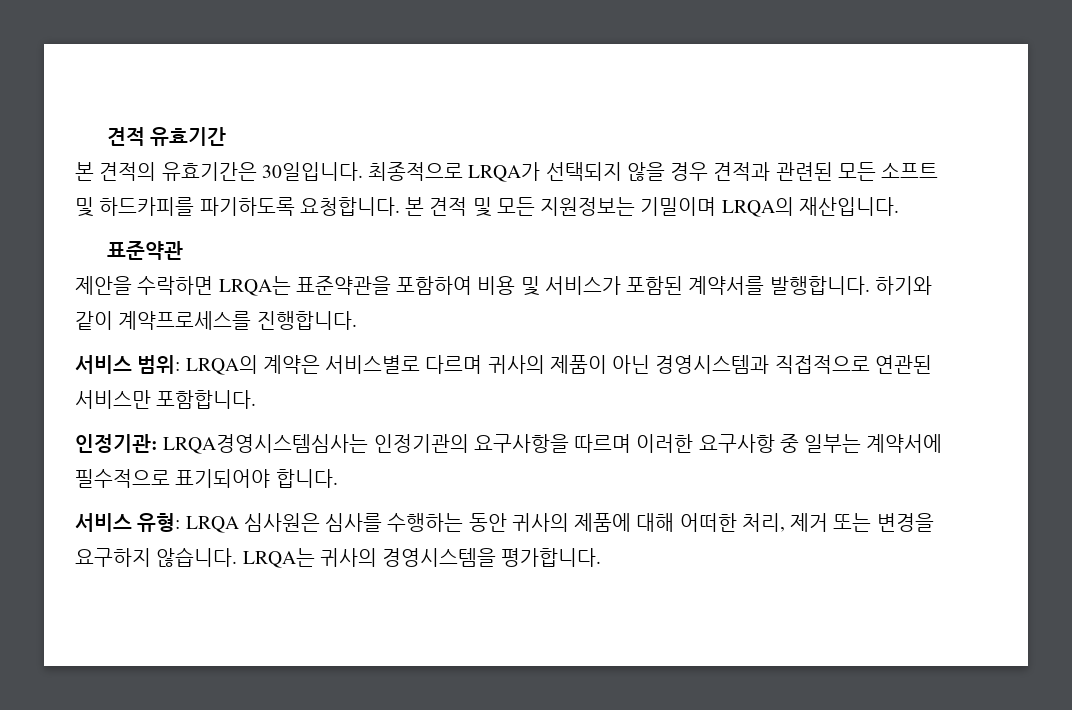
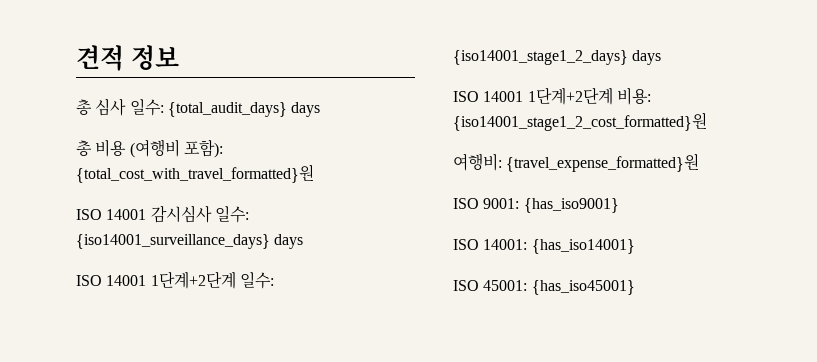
[106,127,227,146] [75,162,939,182] [75,197,899,217] [106,241,183,260] [75,276,932,296] [75,311,357,330] [75,355,932,375] [75,390,257,409] [75,434,943,454] [75,469,338,488] [75,513,934,533] [75,547,602,568] 견적 유효기간 // 본 견적의 유효기간은 30일입니다. 최종적으로 LRQA가 선택되지 않을 경우 견적과 관련된 모든 소프트 및 하드카피를 파기하도록 요청합니다. 본 견적 및 모든 지원정보는 기밀이며 LRQA의 재산입니다. // 표준약관 // 제안을 수락하면 LRQA는 표준약관을 포함하여 비용 및 서비스가 포함된 계약서를 발행합니다. 하기와 같이 계약프로세스를 진행합니다. // 서비스 범위: LRQA의 계약은 서비스별로 다르며 귀사의 제품이 아닌 경영시스템과 직접적으로 연관된 서비스만 포함합니다. // 인정기관: LRQA경영시스템심사는 인정기관의 요구사항을 따르며 이러한 요구사항 중 일부는 계약서에 필수적으로 표기되어야 합니다. // 서비스 유형: LRQA 심사원은 심사를 수행하는 동안 귀사의 제품에 대해 어떠한 처리, 제거 또는 변경을 요구하지 않습니다. LRQA는 귀사의 경영시스템을 평가합니다. -> [76,45,179,71] [76,98,321,117] [76,139,223,158] [76,164,314,183] [76,205,249,223] [76,234,304,249] [76,271,274,289] [453,50,662,65] [453,87,651,105] [453,112,707,131] [453,153,700,172] [453,198,619,213] [453,239,635,254] [453,280,635,295] 견적 정보 // 총 심사 일수: {total_audit_days} days // 총 비용 (여행비 포함): {total_cost_with_travel_formatted}원 // ISO 14001 감시심사 일수: {iso14001_surveillance_days} days // ISO 14001 1단계+2단계 일수: {iso14001_stage1_2_days} days // ISO 14001 1단계+2단계 비용: {iso14001_stage1_2_cost_formatted}원 // 여행비: {travel_expense_formatted}원 // ISO 9001: {has_iso9001} // ISO 14001: {has_iso14001} // ISO 45001: {has_iso45001}

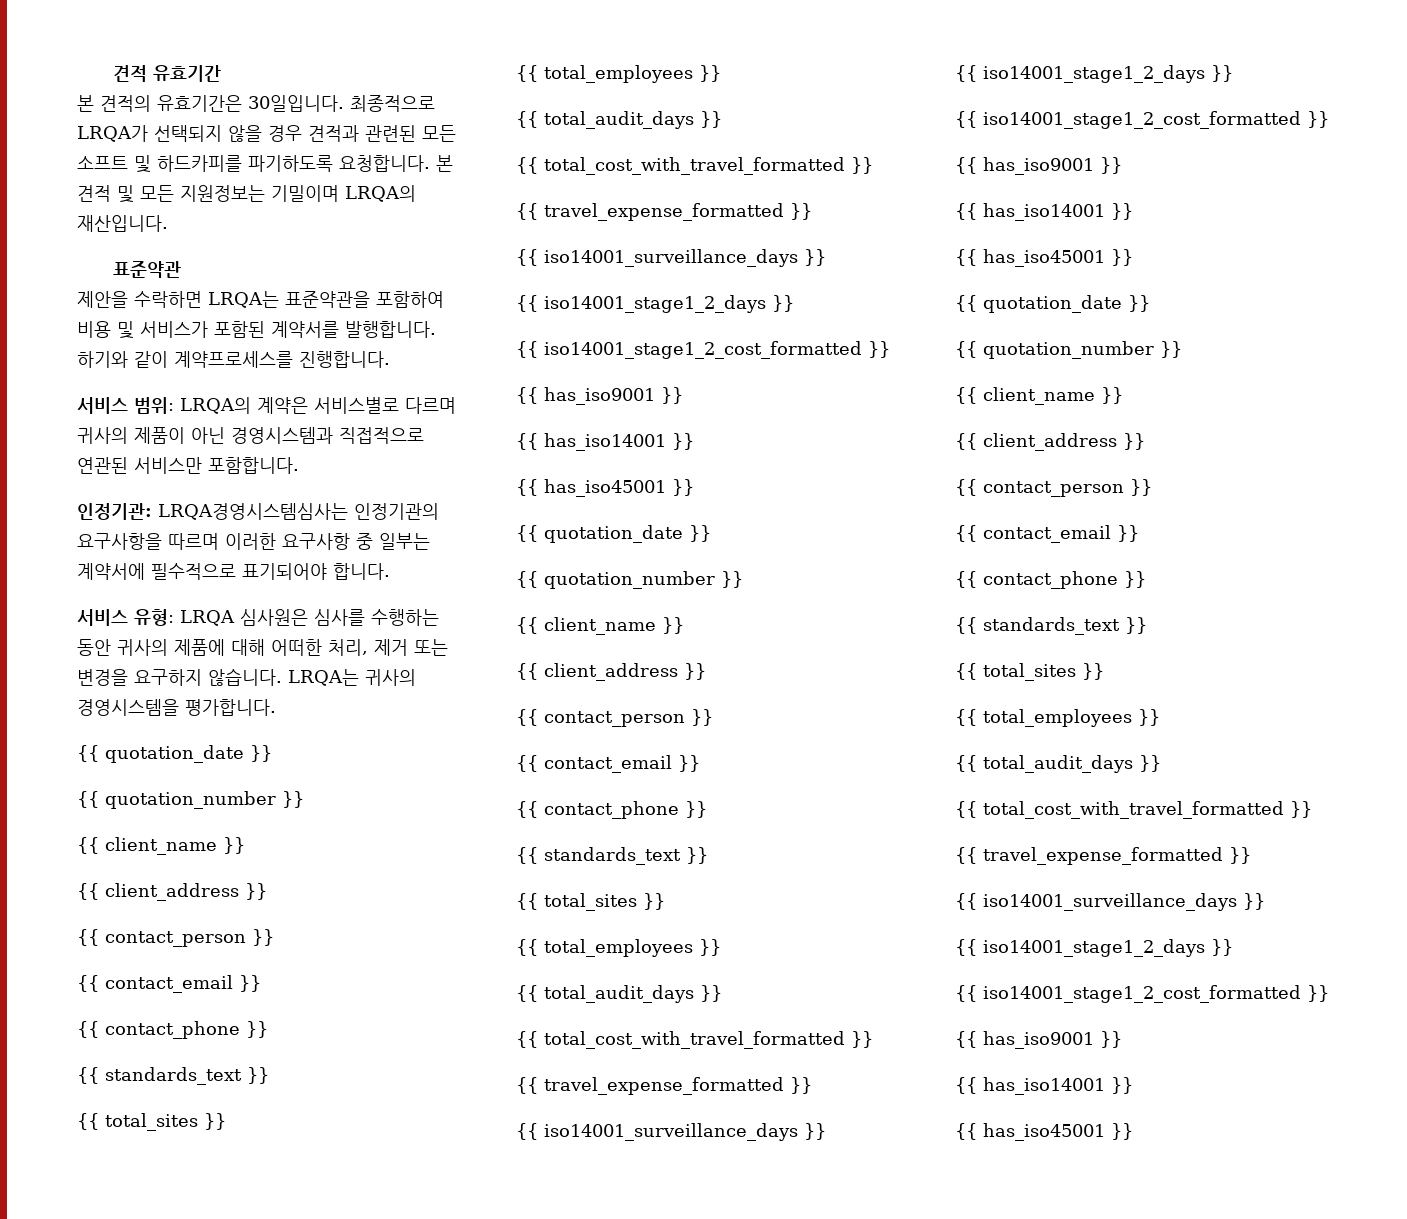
[76,45,179,71] [76,98,321,117] [76,139,223,158] [76,164,314,183] [76,205,249,223] [76,234,304,249] [76,271,274,289] [453,50,662,65] [453,87,651,105] [453,112,707,131] [453,153,700,172] [453,198,619,213] [453,239,635,254] [453,280,635,295] 견적 정보 // 총 심사 일수: {total_audit_days} days // 총 비용 (여행비 포함): {total_cost_with_travel_formatted}원 // ISO 14001 감시심사 일수: {iso14001_surveillance_days} days // ISO 14001 1단계+2단계 일수: {iso14001_stage1_2_days} days // ISO 14001 1단계+2단계 비용: {iso14001_stage1_2_cost_formatted}원 // 여행비: {travel_expense_formatted}원 // ISO 9001: {has_iso9001} // ISO 14001: {has_iso14001} // ISO 45001: {has_iso45001} -> [112,65,221,82] [77,95,435,112] [77,125,456,142] [77,155,453,173] [77,185,416,203] [77,215,168,232] [112,261,181,278] [77,291,444,308] [77,321,436,339] [77,351,390,368] [77,397,456,414] [77,427,424,444] [77,457,299,474] [77,503,439,520] [77,533,430,550] [77,563,390,580] [77,609,439,626] [77,639,448,656] [77,668,416,686] [77,699,276,716] [77,745,272,763] [77,791,304,809] [77,837,245,855] [77,883,267,901] [77,929,274,947] [77,975,261,993] [77,1021,268,1039] [77,1067,269,1085] [77,1113,226,1131] [516,65,721,83] [516,111,722,129] [516,157,873,175] [516,203,812,221] [516,249,826,267] [516,295,794,313] [516,341,890,359] [516,387,683,405] [516,433,694,451] [516,479,694,497] [516,525,711,543] [516,571,743,589] [516,617,684,635] [516,663,706,681] [516,709,713,727] [516,755,700,773] [516,801,707,819] [516,847,708,865] [516,893,665,911] [516,939,721,957] [516,985,722,1003] [516,1031,873,1049] [516,1077,812,1095] [516,1123,826,1141] [955,65,1233,83] [955,111,1329,129] [955,157,1122,175] [955,203,1133,221] [955,249,1133,267] [955,295,1150,313] [955,341,1182,359] [955,387,1123,405] [955,433,1145,451] [955,479,1152,497] [955,525,1139,543] [955,571,1146,589] [955,617,1147,635] [955,663,1104,681] [955,709,1160,727] [955,755,1161,773] [955,801,1312,819] [955,847,1251,865] [955,893,1265,911] [955,939,1233,957] [955,985,1329,1003] [955,1031,1122,1049] [955,1077,1133,1095] [955,1123,1133,1141] 견적 유효기간 // 본 견적의 유효기간은 30일입니다. 최종적으로 LRQA가 선택되지 않을 경우 견적과 관련된 모든 소프트 및 하드카피를 파기하도록 요청합니다. 본 견적 및 모든 지원정보는 기밀이며 LRQA의 재산입니다. // 표준약관 // 제안을 수락하면 LRQA는 표준약관을 포함하여 비용 및 서비스가 포함된 계약서를 발행합니다. 하기와 같이 계약프로세스를 진행합니다. // 서비스 범위: LRQA의 계약은 서비스별로 다르며 귀사의 제품이 아닌 경영시스템과 직접적으로 연관된 서비스만 포함합니다. // 인정기관: LRQA경영시스템심사는 인정기관의 요구사항을 따르며 이러한 요구사항 중 일부는 계약서에 필수적으로 표기되어야 합니다. // 서비스 유형: LRQA 심사원은 심사를 수행하는 동안 귀사의 제품에 대해 어떠한 처리, 제거 또는 변경을 요구하지 않습니다. LRQA는 귀사의 경영시스템을 평가합니다. // {{ quotation_date }} // {{ quotation_number }} // {{ client_name }} // {{ client_address }} // {{ contact_person }} // {{ contact_email }} // {{ contact_phone }} // {{ standards_text }} // {{ total_sites }} // {{ total_employees }} // {{ total_audit_days }} // {{ total_cost_with_travel_formatted }} // {{ travel_expense_formatted }} // {{ iso14001_surveillance_days }} // {{ iso14001_stage1_2_days }} // {{ iso14001_stage1_2_cost_formatted }} // {{ has_iso9001 }} // {{ has_iso14001 }} // {{ has_iso45001 }} // {{ quotation_date }} // {{ quotation_number }} // {{ client_name }} // {{ client_address }} // {{ contact_person }} // {{ contact_email }} // {{ contact_phone }} // {{ standards_text }} // {{ total_sites }} // {{ total_employees }} // {{ total_audit_days }} // {{ total_cost_with_travel_formatted }} // {{ travel_expense_formatted }} // {{ iso14001_surveillance_days }} // {{ iso14001_stage1_2_days }} // {{ iso14001_stage1_2_cost_formatted }} // {{ has_iso9001 }} // {{ has_iso14001 }} // {{ has_iso45001 }} // {{ quotation_date }} // {{ quotation_number }} // {{ client_name }} // {{ client_address }} // {{ contact_person }} // {{ contact_email }} // {{ contact_phone }} // {{ standards_text }} // {{ total_sites }} // {{ total_employees }} // {{ total_audit_days }} // {{ total_cost_with_travel_formatted }} // {{ travel_expense_formatted }} // {{ iso14001_surveillance_days }} // {{ iso14001_stage1_2_days }} // {{ iso14001_stage1_2_cost_formatted }} // {{ has_iso9001 }} // {{ has_iso14001 }} // {{ has_iso45001 }}

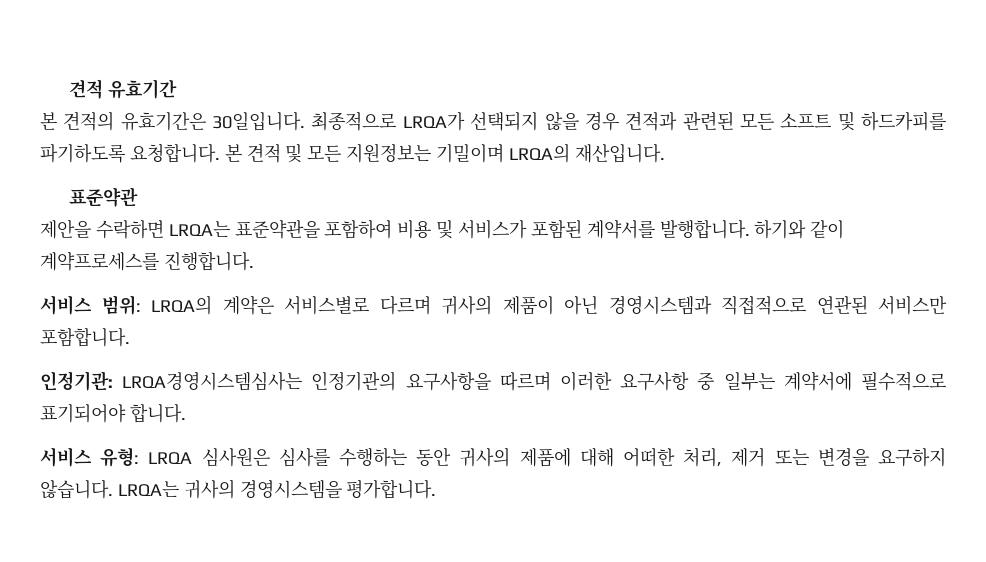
[77,745,272,763] [77,791,304,809] [77,837,245,855] [77,883,267,901] [77,929,274,947] [77,975,261,993] [77,1021,268,1039] [77,1067,269,1085] [77,1113,226,1131] [516,65,721,83] [516,111,722,129] [516,157,873,175] [516,203,812,221] [516,249,826,267] [516,295,794,313] [516,341,890,359] [516,387,683,405] [516,433,694,451] [516,479,694,497] [516,525,711,543] [516,571,743,589] [516,617,684,635] [516,663,706,681] [516,709,713,727] [516,755,700,773] [516,801,707,819] [516,847,708,865] [516,893,665,911] [516,939,721,957] [516,985,722,1003] [516,1031,873,1049] [516,1077,812,1095] [516,1123,826,1141] [955,65,1233,83] [955,111,1329,129] [955,157,1122,175] [955,203,1133,221] [955,249,1133,267] [955,295,1150,313] [955,341,1182,359] [955,387,1123,405] [955,433,1145,451] [955,479,1152,497] [955,525,1139,543] [955,571,1146,589] [955,617,1147,635] [955,663,1104,681] [955,709,1160,727] [955,755,1161,773] [955,801,1312,819] [955,847,1251,865] [955,893,1265,911] [955,939,1233,957] [955,985,1329,1003] [955,1031,1122,1049] [955,1077,1133,1095] [955,1123,1133,1141] // {{ quotation_date }} // {{ quotation_number }} // {{ client_name }} // {{ client_address }} // {{ contact_person }} // {{ contact_email }} // {{ contact_phone }} // {{ standards_text }} // {{ total_sites }} // {{ total_employees }} // {{ total_audit_days }} // {{ total_cost_with_travel_formatted }} // {{ travel_expense_formatted }} // {{ iso14001_surveillance_days }} // {{ iso14001_stage1_2_days }} // {{ iso14001_stage1_2_cost_formatted }} // {{ has_iso9001 }} // {{ has_iso14001 }} // {{ has_iso45001 }} // {{ quotation_date }} // {{ quotation_number }} // {{ client_name }} // {{ client_address }} // {{ contact_person }} // {{ contact_email }} // {{ contact_phone }} // {{ standards_text }} // {{ total_sites }} // {{ total_employees }} // {{ total_audit_days }} // {{ total_cost_with_travel_formatted }} // {{ travel_expense_formatted }} // {{ iso14001_surveillance_days }} // {{ iso14001_stage1_2_days }} // {{ iso14001_stage1_2_cost_formatted }} // {{ has_iso9001 }} // {{ has_iso14001 }} // {{ has_iso45001 }} // {{ quotation_date }} // {{ quotation_number }} // {{ client_name }} // {{ client_address }} // {{ contact_person }} // {{ contact_email }} // {{ contact_phone }} // {{ standards_text }} // {{ total_sites }} // {{ total_employees }} // {{ total_audit_days }} // {{ total_cost_with_travel_formatted }} // {{ travel_expense_formatted }} // {{ iso14001_surveillance_days }} // {{ iso14001_stage1_2_days }} // {{ iso14001_stage1_2_cost_formatted }} // {{ has_iso9001 }} // {{ has_iso14001 }} // {{ has_iso45001 }} -> (437, 489) none

